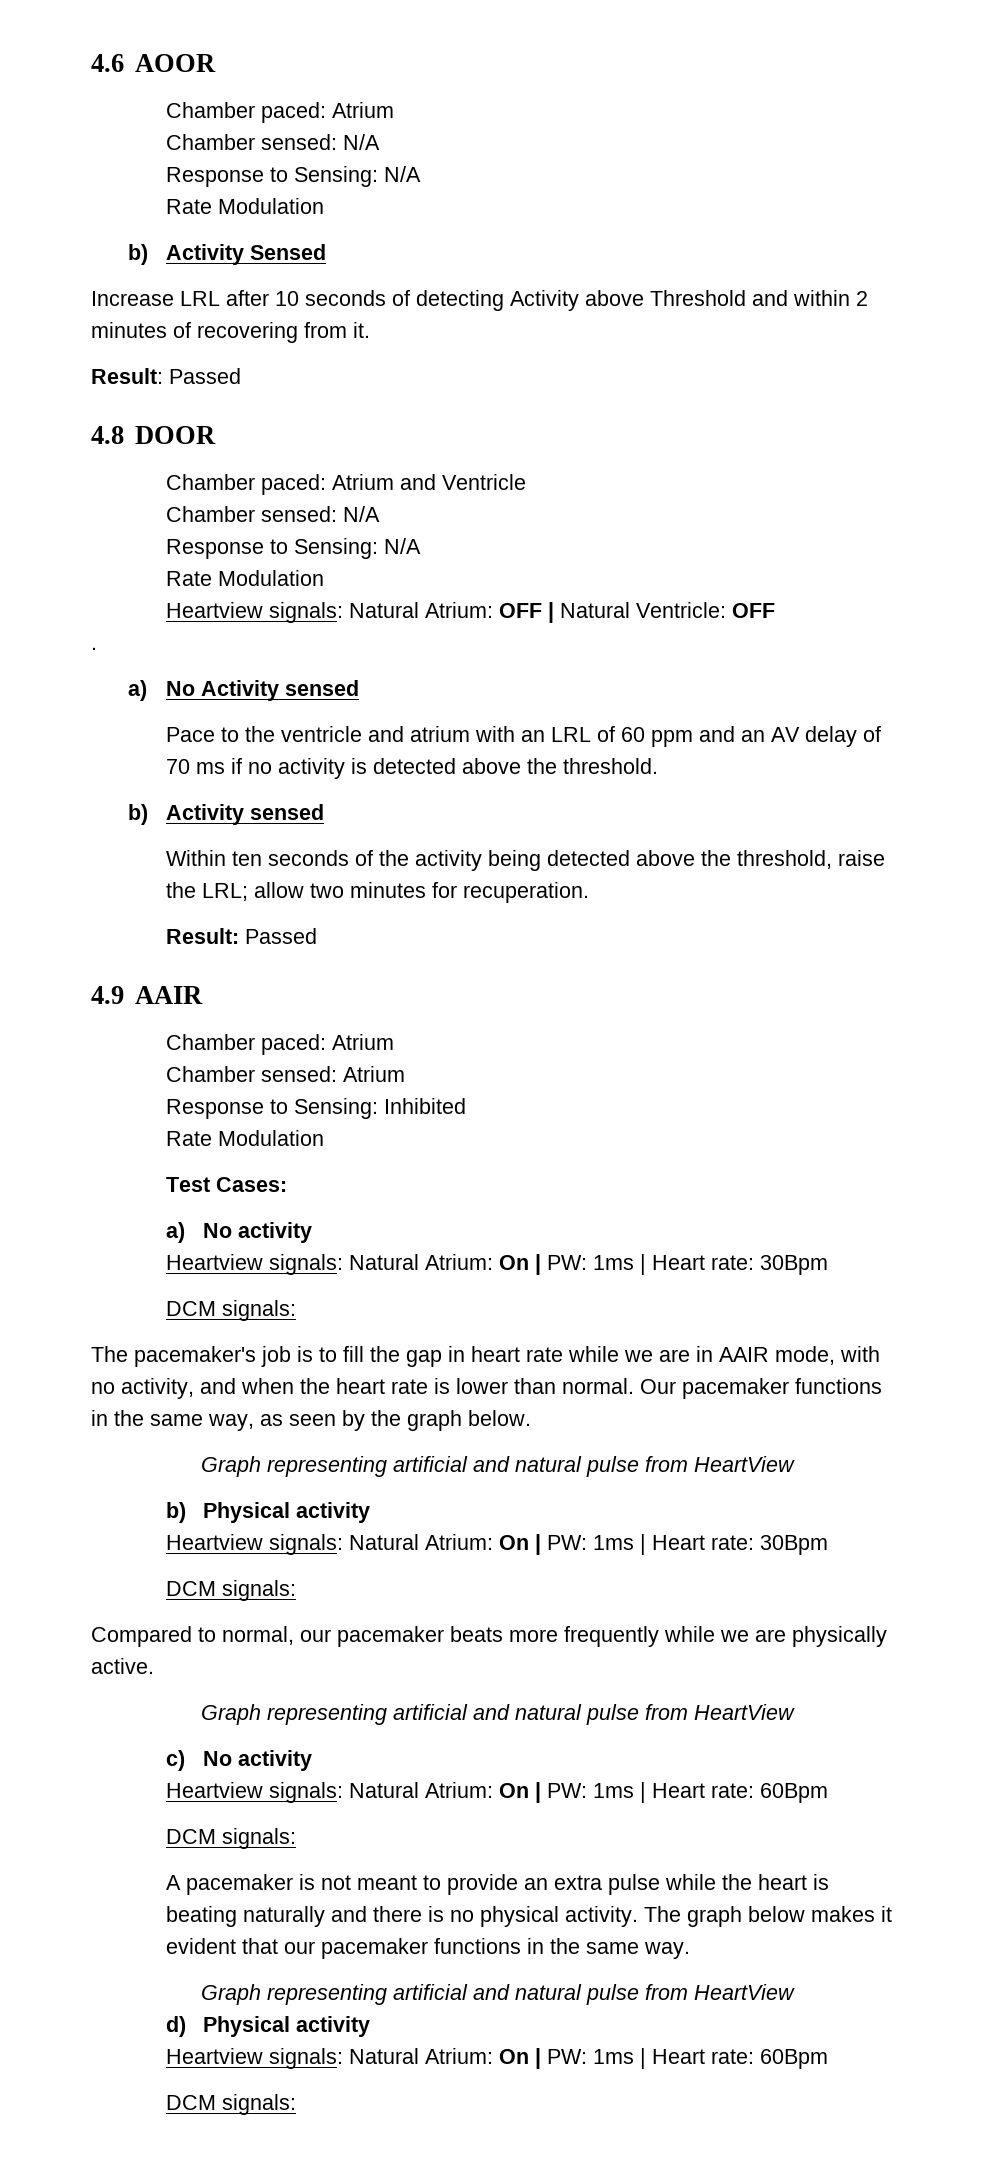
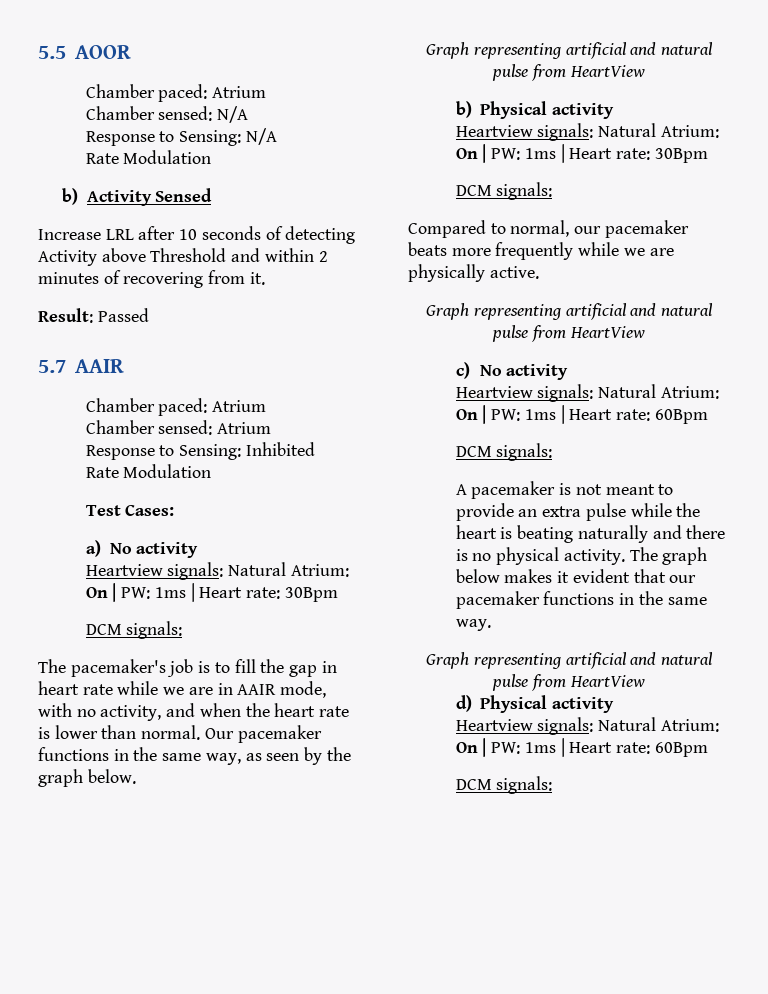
[91,54,124,72] 4.6 -> [38,46,66,59] 5.5
[91,426,216,444] [165,474,526,495] [165,506,380,522] [165,538,421,559] [165,570,324,586] [165,602,775,623] [91,647,97,650] [128,680,359,701] [165,726,881,747] [165,758,658,779] [128,804,324,825] [165,850,885,871] [165,882,589,903] [165,928,317,944] [91,986,124,1004] 4.8 DOOR // Chamber paced: Atrium and Ventricle // Chamber sensed: N/A // Response to Sensing: N/A // Rate Modulation // Heartview signals: Natural Atrium: OFF | Natural Ventricle: OFF // . // a) No Activity sensed // Pace to the ventricle and atrium with an LRL of 60 ppm and an AV delay of 70 ms if no activity is detected above the threshold. // b) Activity sensed // Within ten seconds of the activity being detected above the threshold, raise the LRL; allow two minutes for recuperation. // Result: Passed // 4.9 -> [38,360,66,373] 5.7

